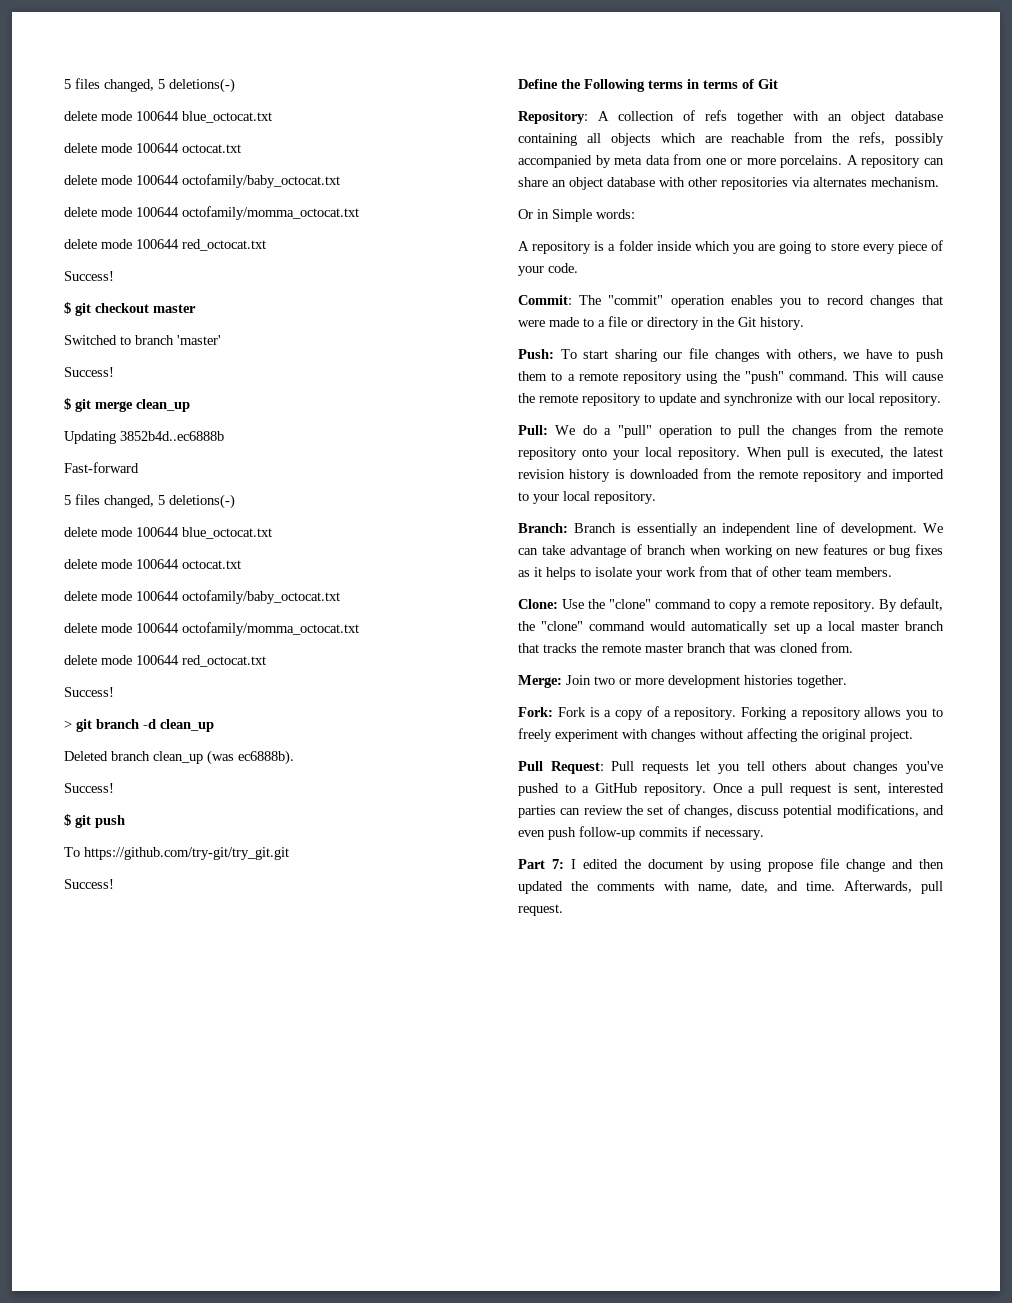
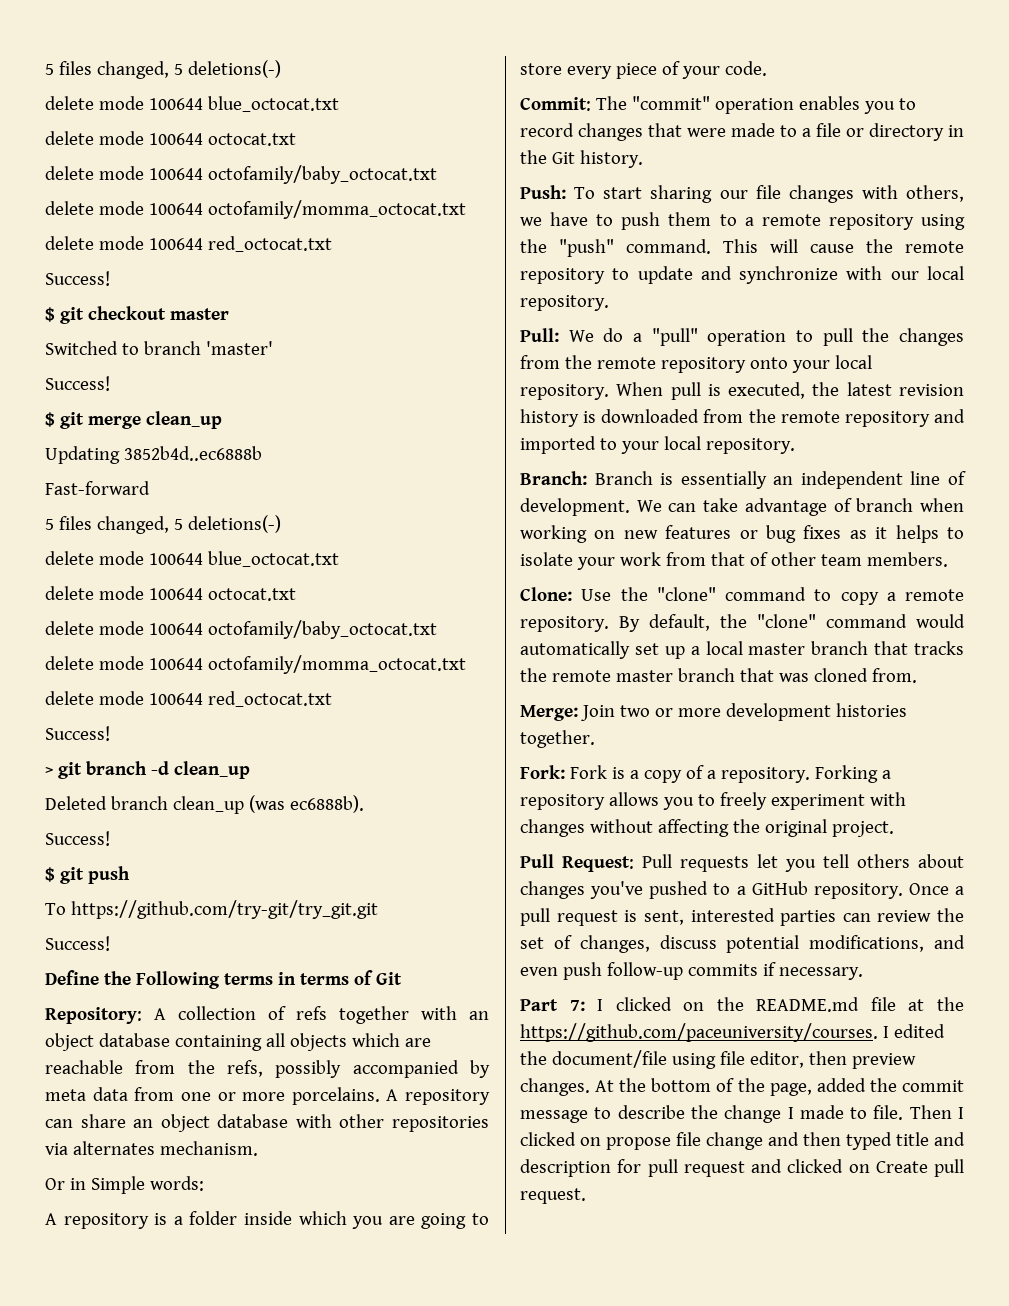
[582,859,762,872] edited the document by using -> [615,997,964,1012] [520,1023,945,1042] [520,1050,916,1069] [520,1078,964,1096] [520,1105,965,1123] [520,1132,601,1146] clicked on the README.md file at the https://github.com/paceuniversity/courses. I edited the document/file using file editor, then preview changes. At the bottom of the page, added the commit message to describe the change I made to file. Then I clicked on
[518,880,912,894] updated the comments with name, date, and time. Afterwards, -> [846,1132,965,1150] [520,1159,928,1177] typed title and description for pull request and clicked on Create

